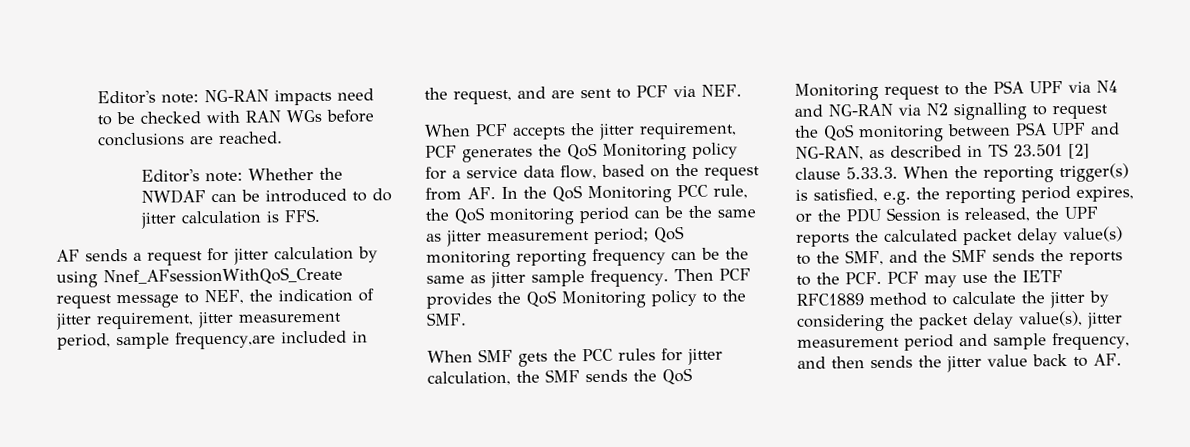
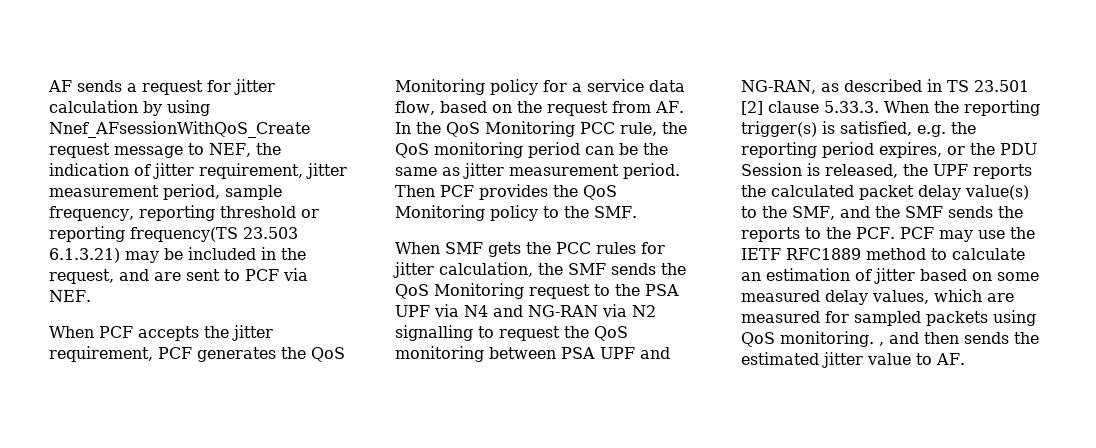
[96,88,374,106] [96,109,374,126] [97,131,283,147] [140,167,343,183] [140,188,392,204] [139,208,320,229] Editor's note: NG-RAN impacts need to be checked with RAN WGs before conclusions are reached. // Editor's note: Whether the NWDAF can be introduced to do jitter calculation is FFS. // -> (48, 86) none
[175,331,276,350] frequency,are -> [49,205,319,221] [49,226,298,242] [49,248,183,263] frequency, reporting threshold or reporting frequency(TS 23.503 6.1.3.21) may be
[594,226,685,245] [426,247,749,268] [426,269,669,289] period; QoS monitoring reporting frequency can be the same as jitter sample frequency. -> [623,163,680,179] period.
[1021,290,1109,309] [796,310,1123,332] [797,332,1130,351] the jitter by considering the packet delay value(s), jitter measurement period and sample frequency, -> [741,268,1039,284] [741,289,1014,305] [741,310,1036,326] [741,331,884,347] an estimation of jitter based on some measured delay values, which are measured for sampled packets using QoS monitoring. ,
(942, 361) none -> [741,352,819,365] estimated
[1032,353,1068,367] back -> (911, 359) none

